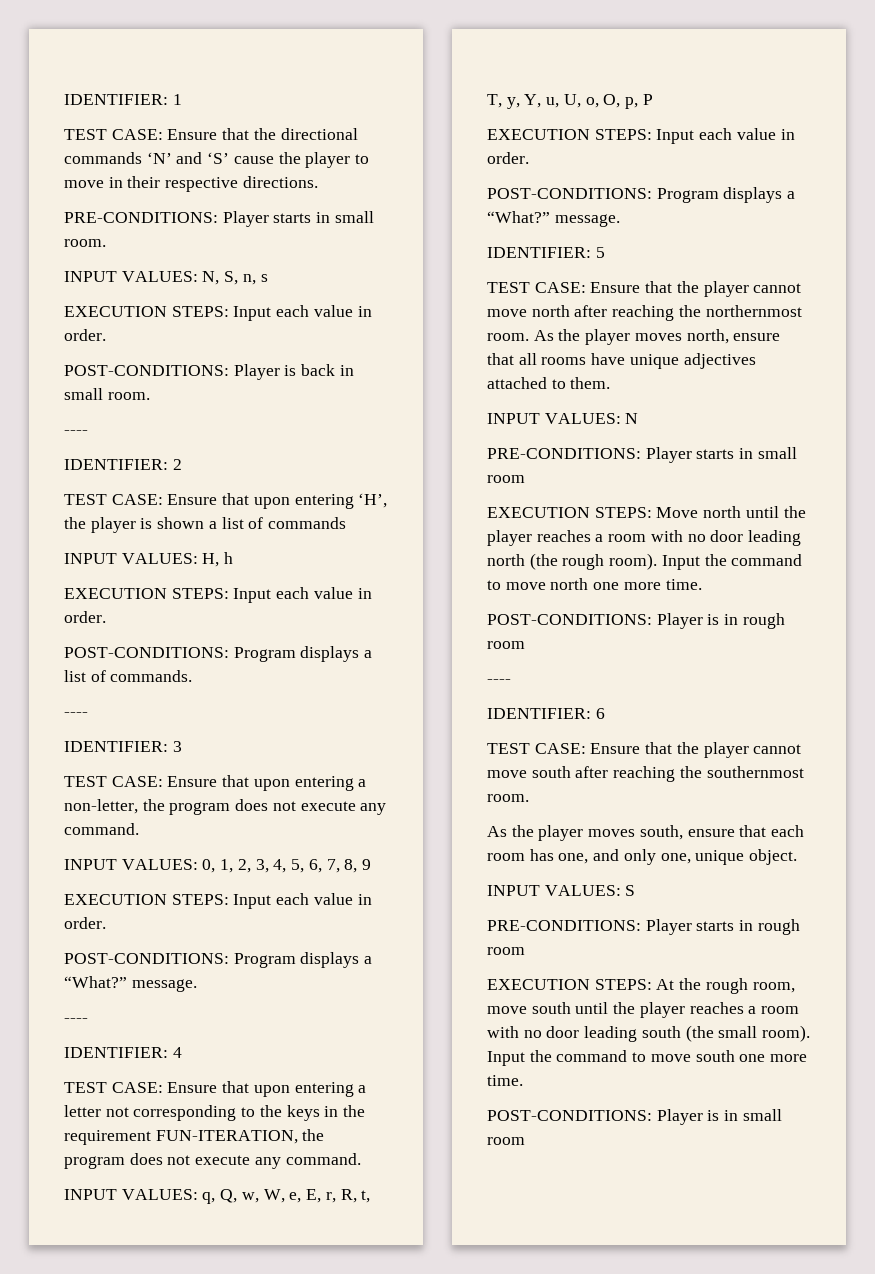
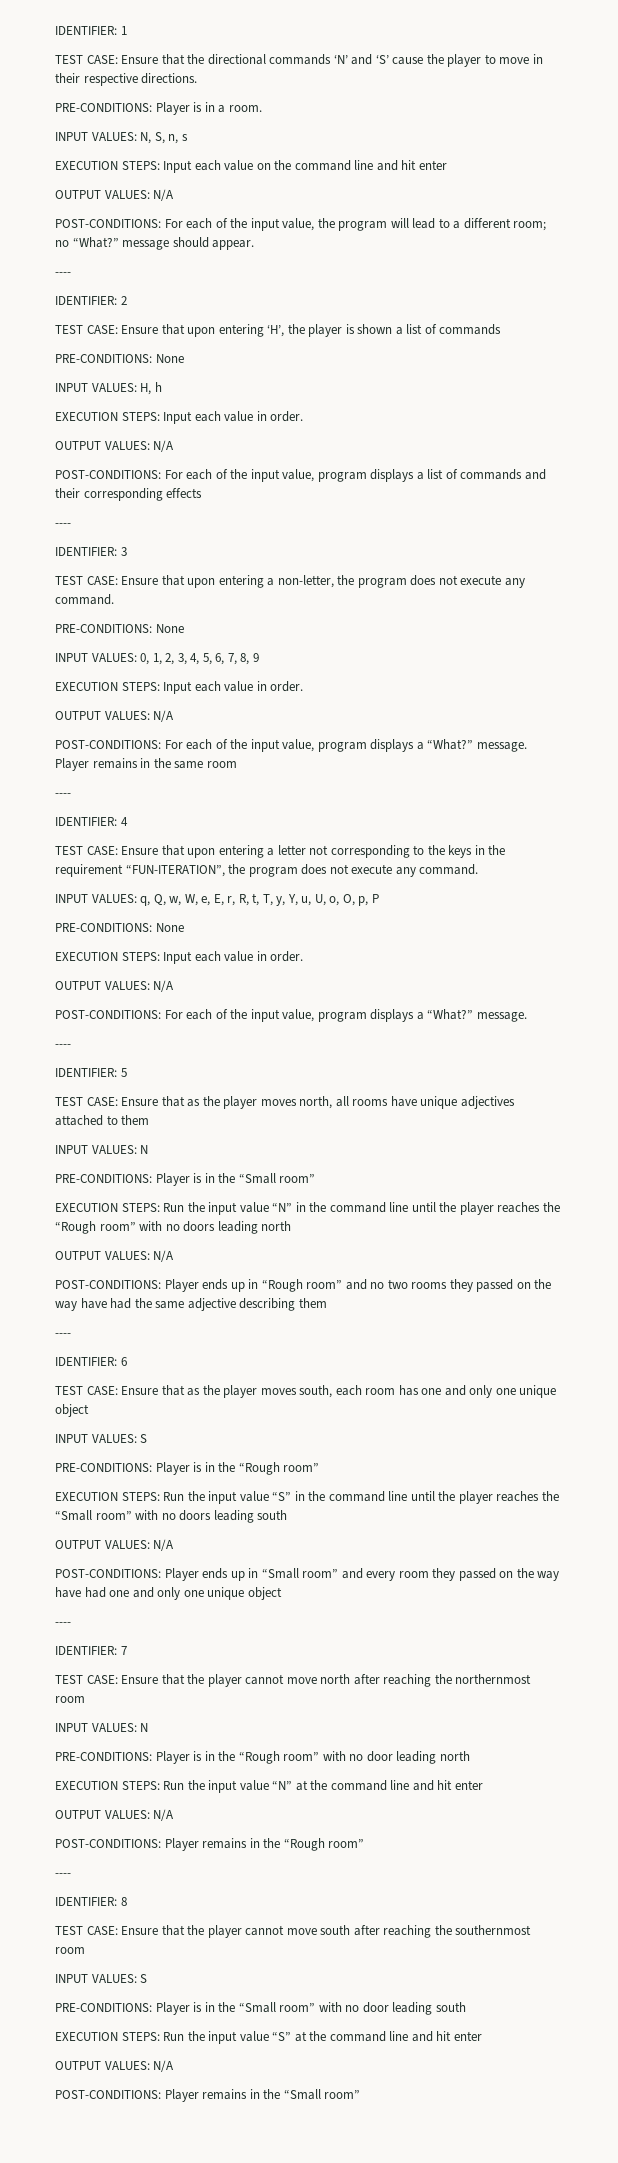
[273,211,374,223] starts in small -> [193,102,226,113] is in a
[357,306,372,317] [64,329,106,341] [64,364,354,380] [64,388,150,400] in order. // POST-CONDITIONS: Player is back in small room. -> [256,160,447,171] [55,189,175,201] [55,218,547,231] [55,237,255,250] on the command line and hit enter // OUTPUT VALUES: N/A // POST-CONDITIONS: For each of the input value, the program will lead to a different room; no “What?” message should appear.
(347, 523) none -> [55,354,184,363] // PRE-CONDITIONS: None
[64,646,373,662] [64,670,193,682] POST-CONDITIONS: Program displays a list of commands. -> [55,440,175,452] [55,469,546,482] [55,488,203,501] OUTPUT VALUES: N/A // POST-CONDITIONS: For each of the input value, program displays a list of commands and their corresponding effects
(139, 829) none -> [55,624,184,633] // PRE-CONDITIONS: None
[64,952,373,968] [64,976,197,992] POST-CONDITIONS: Program displays a “What?” message. -> [55,710,175,722] [55,739,527,752] [55,758,237,771] OUTPUT VALUES: N/A // POST-CONDITIONS: For each of the input value, program displays a “What?” message. Player remains in the same room
[155,1130,298,1144] FUN-ITERATION, -> [125,864,225,877] “FUN-ITERATION”,
[487,128,795,144] [487,152,529,164] [487,187,796,203] [487,211,620,227] // EXECUTION STEPS: Input each value in order. // POST-CONDITIONS: Program displays a “What?” message. -> [55,923,184,932] [55,951,304,964] [55,980,175,992] [55,1009,527,1022] [55,1044,71,1048] // PRE-CONDITIONS: None // EXECUTION STEPS: Input each value in order. // OUTPUT VALUES: N/A // POST-CONDITIONS: For each of the input value, program displays a “What?” message. // ----
(605, 252) none -> [55,1096,515,1109] [55,1115,150,1126] [55,1145,149,1154] [55,1173,316,1186] [55,1202,560,1215] [55,1221,292,1234] [55,1250,175,1262] [55,1279,552,1292] [55,1298,327,1311] [55,1333,71,1337] [55,1357,127,1366] [55,1385,557,1398] [55,1404,89,1417] [55,1434,148,1443] [55,1462,320,1475] [55,1491,559,1504] [55,1510,288,1523] [55,1539,175,1551] [55,1568,560,1581] [55,1587,282,1600] [55,1622,71,1626] [55,1646,127,1655] // TEST CASE: Ensure that as the player moves north, all rooms have unique adjectives attached to them // INPUT VALUES: N // PRE-CONDITIONS: Player is in the “Small room” // EXECUTION STEPS: Run the input value “N” in the command line until the player reaches the “Rough room” with no doors leading north // OUTPUT VALUES: N/A // POST-CONDITIONS: Player ends up in “Rough room” and no two rooms they passed on the way have had the same adjective describing them // ---- // IDENTIFIER: 6 // TEST CASE: Ensure that as the player moves south, each room has one and only one unique object // INPUT VALUES: S // PRE-CONDITIONS: Player is in the “Rough room” // EXECUTION STEPS: Run the input value “S” in the command line until the player reaches the “Small room” with no doors leading south // OUTPUT VALUES: N/A // POST-CONDITIONS: Player ends up in “Small room” and every room they passed on the way have had one and only one unique object // ---- // IDENTIFIER: 7
[487,329,781,345] [487,353,756,369] [487,377,611,389] [487,413,639,424] [487,447,797,463] [487,475,525,483] [487,506,806,518] [487,530,647,546] room. As the player moves north, ensure that all rooms have unique adjectives attached to them. // INPUT VALUES: N // PRE-CONDITIONS: Player starts in small room // EXECUTION STEPS: Move north until the player reaches a room -> [55,1696,85,1703] [55,1723,149,1732] [55,1751,320,1764] room // INPUT VALUES: N // PRE-CONDITIONS: Player is in the “Rough room”
[529,553,803,570] [487,578,702,590] [487,613,785,629] [487,641,525,649] [487,679,511,684] [487,708,605,719] (the rough room). Input the command to move north one more time. // POST-CONDITIONS: Player is in rough room // ---- // IDENTIFIER: 6 -> [55,1780,483,1793] [55,1809,175,1821] [55,1838,365,1851] [55,1873,71,1877] [55,1897,127,1906] // EXECUTION STEPS: Run the input value “N” at the command line and hit enter // OUTPUT VALUES: N/A // POST-CONDITIONS: Player remains in the “Rough room” // ---- // IDENTIFIER: 8
[487,794,529,802] [487,825,805,841] [487,849,798,865] [487,885,636,896] [487,919,800,935] [487,947,525,955] [487,978,795,994] [487,1002,800,1018] room. // As the player moves south, ensure that each room has one, and only one, unique object. // INPUT VALUES: S // PRE-CONDITIONS: Player starts in rough room // EXECUTION STEPS: At the rough room, move south until the player reaches a room -> [55,1947,85,1954] [55,1974,148,1983] [55,2002,316,2015] room // INPUT VALUES: S // PRE-CONDITIONS: Player is in the “Small room”
[685,1025,811,1042] [487,1050,808,1066] [487,1075,523,1086] [487,1109,782,1125] [487,1137,525,1145] (the small room). Input the command to move south one more time. // POST-CONDITIONS: Player is in small room -> [55,2031,482,2044] [55,2060,175,2072] [55,2089,361,2102] // EXECUTION STEPS: Run the input value “S” at the command line and hit enter // OUTPUT VALUES: N/A // POST-CONDITIONS: Player remains in the “Small room”

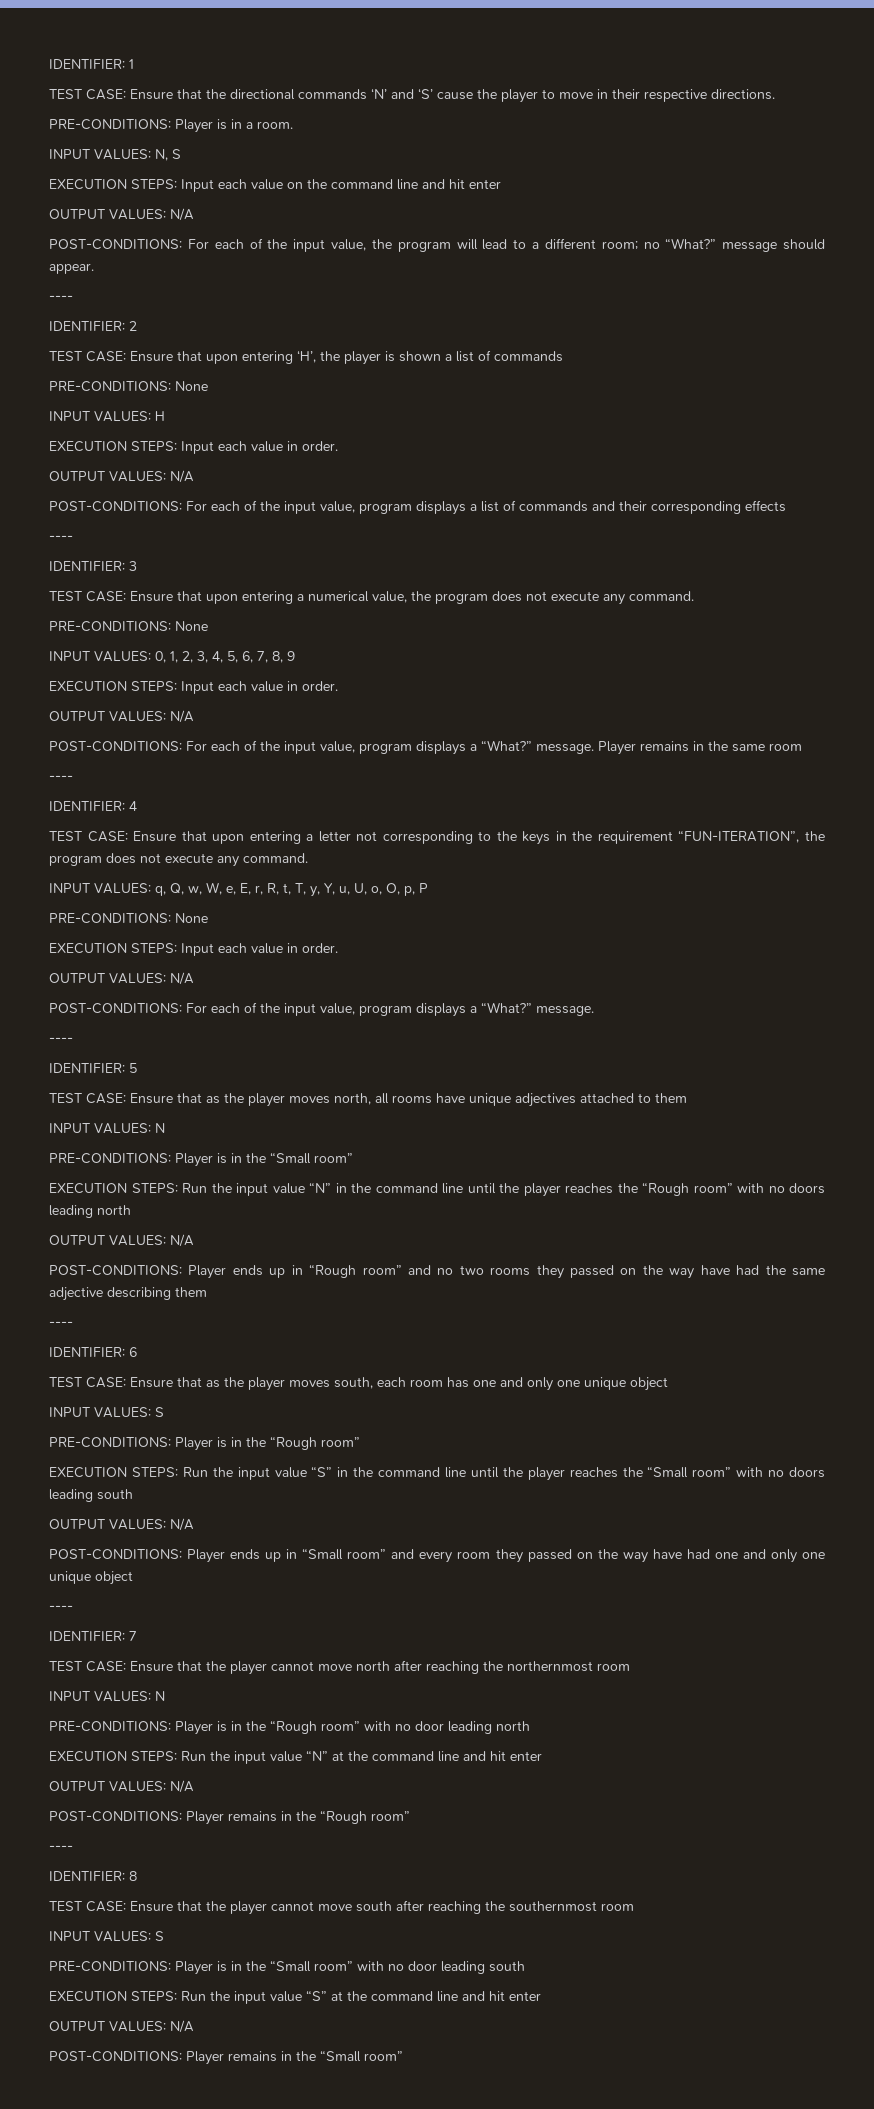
[154,132,188,144] S, n, s -> [172,149,181,159] S
[140,382,162,395] H, h -> [155,411,165,421] H
[277,575,334,588] non-letter, -> [308,591,407,603] numerical value,

